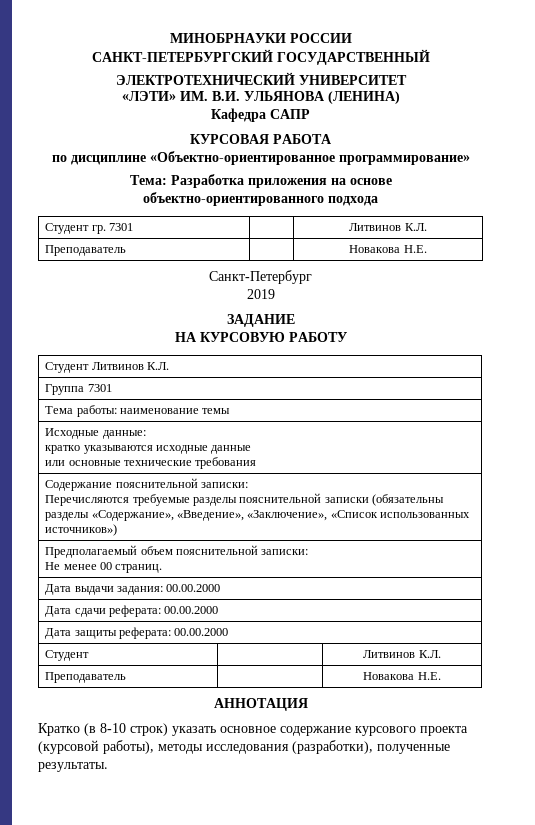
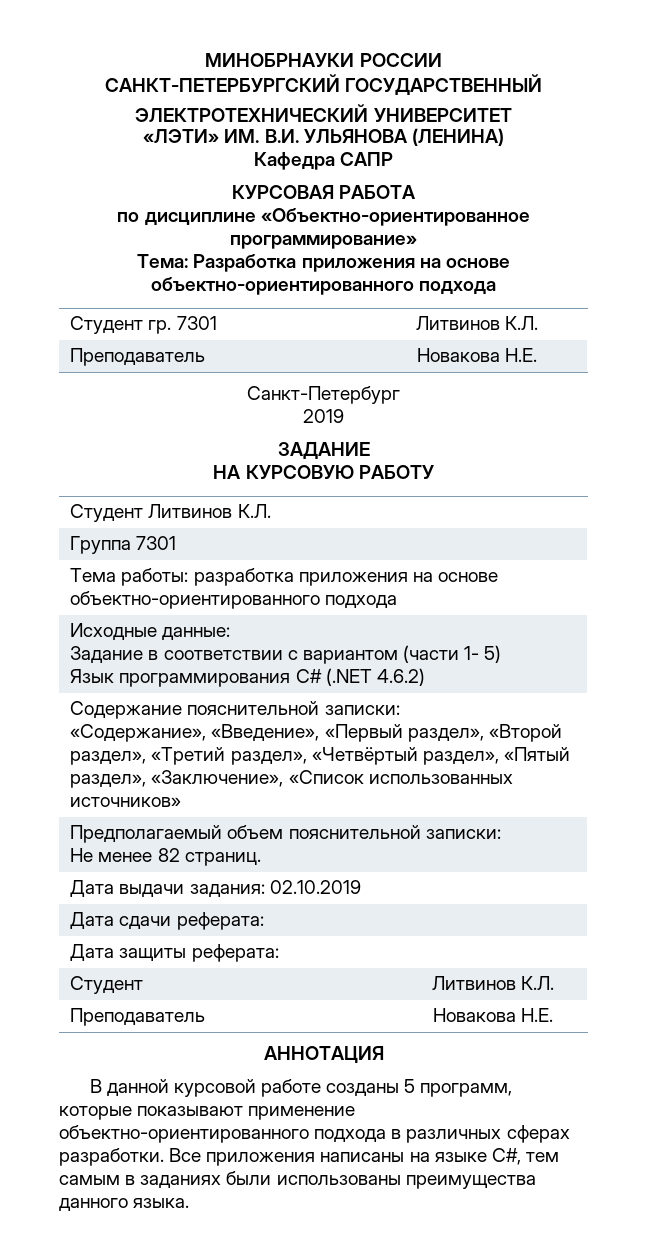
[120,408,231,414] [45,428,146,439] [45,445,252,454] [45,457,257,469] [45,478,249,491] [45,493,445,506] [45,510,245,521] наименование темы // Исходные данные: // кратко указываются исходные данные // или основные технические требования // Содержание пояснительной записки: // Перечисляются требуемые разделы пояснительной записки (обязательны разделы «Содержание», «Введение», -> [193,568,498,586] [70,591,398,609] [70,623,231,640] [70,645,502,664] [70,668,425,687] [70,701,400,719] [70,724,562,742] [70,747,570,765] [70,774,147,788] разработка приложения на основе объектно-ориентированного подхода // Исходные данные: // Задание в соответствии с вариантом (части 1- 5) // Язык программирования С# (.NET 4.6.2) // Содержание пояснительной записки: // «Содержание», «Введение», «Первый раздел», «Второй раздел», «Третий раздел», «Четвёртый раздел», «Пятый раздел»,
[45,524,118,536] источников») -> [70,797,182,807] источников»
[100,562,113,570] 00 -> [157,848,180,862] 82
[166,584,221,592] 00.00.2000 -> [269,880,361,894] 02.10.2019
[164,606,219,614] 00.00.2000 -> (264, 921) none
[174,628,229,636] 00.00.2000 -> (279, 953) none
[38,723,468,736] [38,740,450,754] [38,762,108,772] Кратко (в 8-10 строк) указать основное содержание курсового проекта (курсовой работы), методы исследования (разработки), полученные результаты. -> [89,1079,513,1097] [59,1106,356,1120] [59,1125,570,1143] [59,1148,559,1166] [59,1171,536,1189] [59,1198,190,1211] В данной курсовой работе созданы 5 программ, которые показывают применение объектно-ориентированного подхода в различных сферах разработки. Все приложения написаны на языке C#, тем самым в заданиях были использованы преимущества данного языка.

